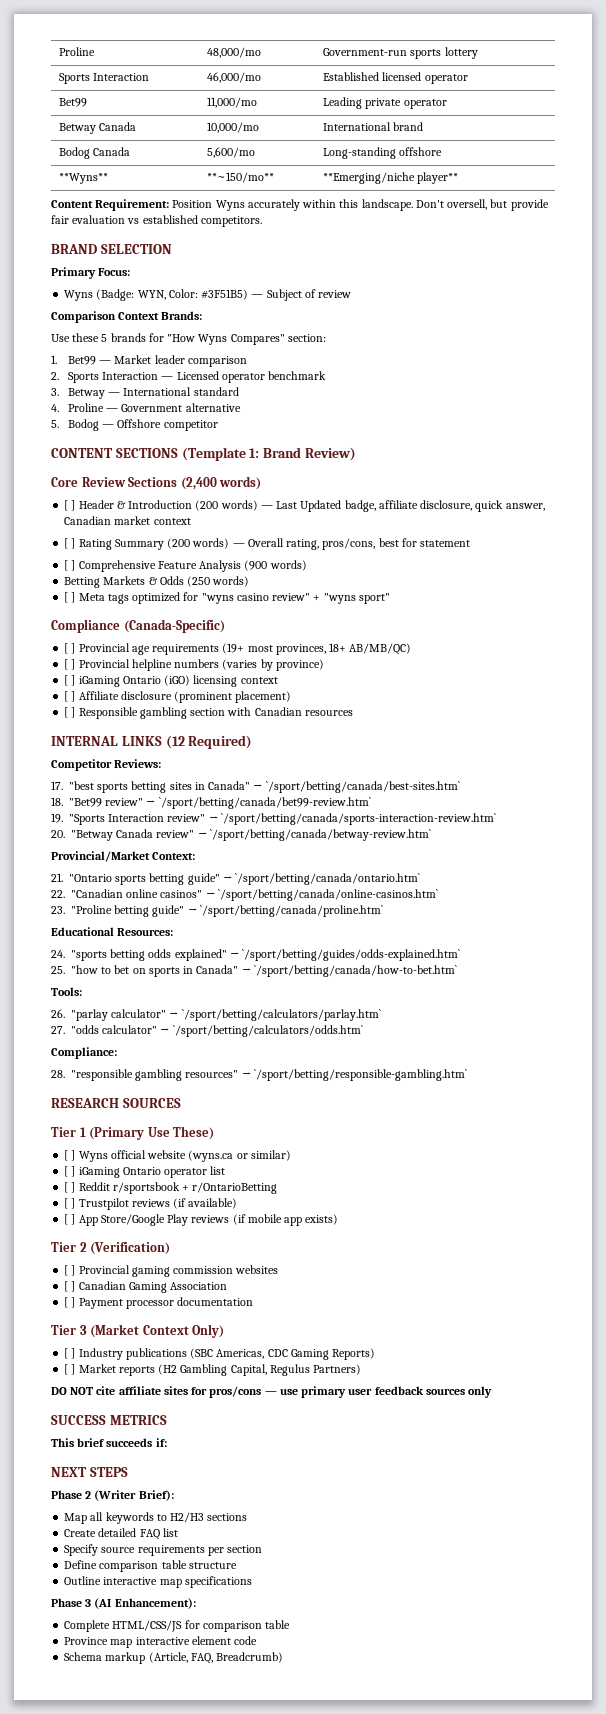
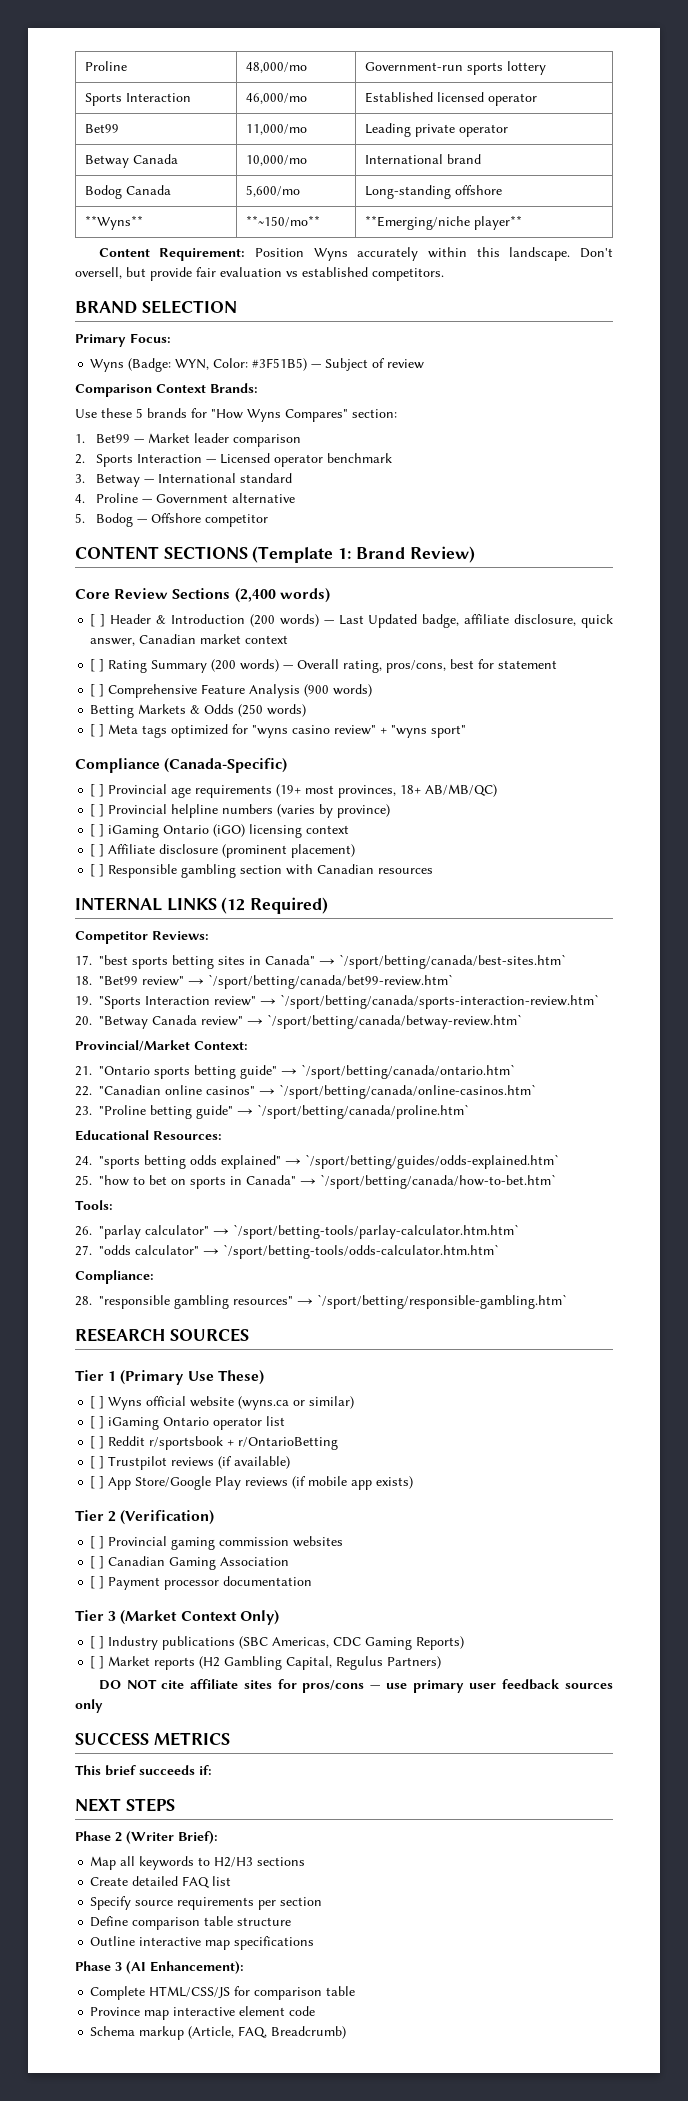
[181,1009,381,1021] `/sport/betting/calculators/parlay.htm` -> [233,1224,519,1239] `/sport/betting-tools/parlay-calculator.htm.htm`
[172,1025,363,1037] `/sport/betting/calculators/odds.htm` -> [223,1244,499,1259] `/sport/betting-tools/odds-calculator.htm.htm`

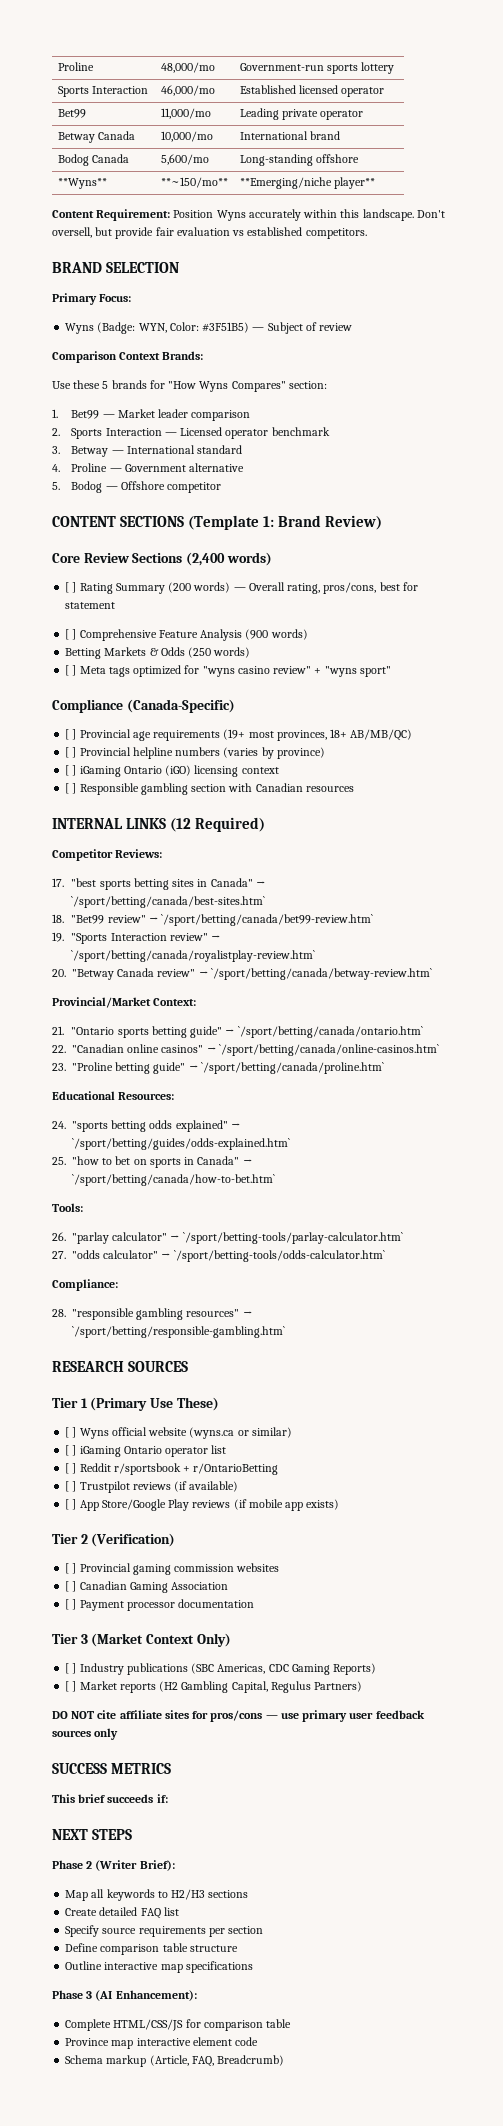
[90,614,613,628] [90,634,289,646] // [ ] Header & Introduction (200 words) — Last Updated badge, affiliate disclosure, quick answer, Canadian market context -> (272, 559) none
[90,844,356,858] // [ ] Affiliate disclosure (prominent placement) -> (279, 770) none
[280,994,599,1009] `/sport/betting/canada/sports-interaction-review.htm` -> [71,950,316,962] `/sport/betting/canada/royalistplay-review.htm`
[233,1224,519,1239] `/sport/betting-tools/parlay-calculator.htm.htm` -> [182,1232,403,1244] `/sport/betting-tools/parlay-calculator.htm`
[223,1244,499,1259] `/sport/betting-tools/odds-calculator.htm.htm` -> [173,1250,385,1262] `/sport/betting-tools/odds-calculator.htm`

